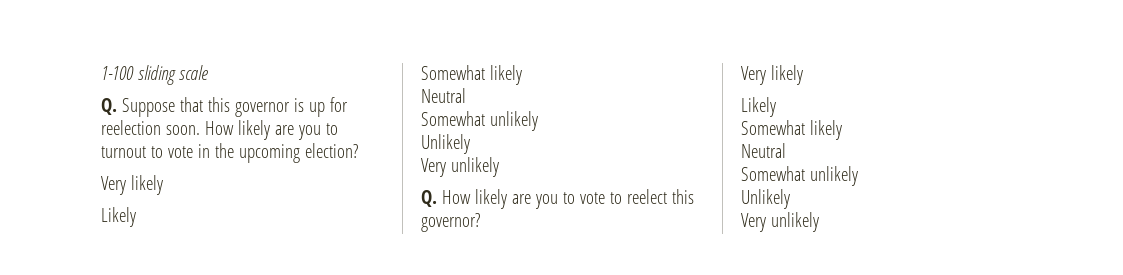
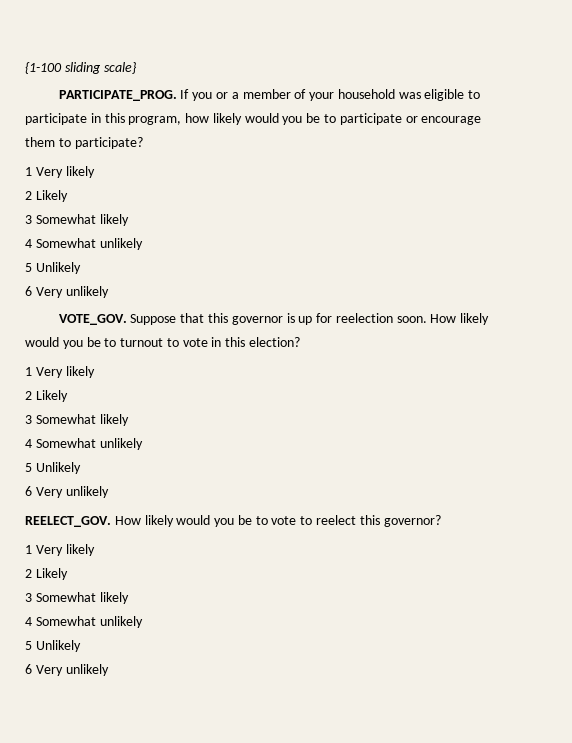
[101,65,208,85] [101,98,117,115] 1-100 sliding scale // Q. -> [25,62,136,74] [58,89,481,101] [25,113,482,125] [25,137,143,149] [25,166,95,178] [25,190,68,202] [25,214,129,226] [25,238,143,250] [25,262,81,274] [25,286,109,298] [58,314,127,325] {1-100 sliding scale} // PARTICIPATE_PROG. If you or a member of your household was eligible to participate in this program, how likely would you be to participate or encourage them to participate? // 1 Very likely // 2 Likely // 3 Somewhat likely // 4 Somewhat unlikely // 5 Unlikely // 6 Very unlikely // VOTE_GOV.
[274,125,321,140] are you -> [25,337,101,349] would you be
[214,143,300,163] the upcoming -> [225,337,246,347] this
[101,175,163,195] [101,207,136,227] [421,65,522,85] [421,88,466,103] [421,111,538,131] [421,134,470,154] [421,157,499,177] [421,189,558,209] Very likely // Likely // Somewhat likely // Neutral // Somewhat unlikely // Unlikely // Very unlikely // Q. How likely are you -> [25,366,95,378] [25,390,68,402] [25,414,129,426] [25,438,143,450] [25,462,81,474] [25,486,109,498] [25,515,252,527] 1 Very likely // 2 Likely // 3 Somewhat likely // 4 Somewhat unlikely // 5 Unlikely // 6 Very unlikely // REELECT_GOV. How likely would you be
[741,65,803,85] [741,97,776,117] [741,120,842,140] [741,143,786,158] [741,166,858,186] [741,189,790,209] Very likely // Likely // Somewhat likely // Neutral // Somewhat unlikely // Unlikely // -> [25,544,95,556] [25,568,68,580] [25,592,129,604] [25,616,143,628] [25,640,81,652] [25,664,32,674] 1 Very likely // 2 Likely // 3 Somewhat likely // 4 Somewhat unlikely // 5 Unlikely // 6

